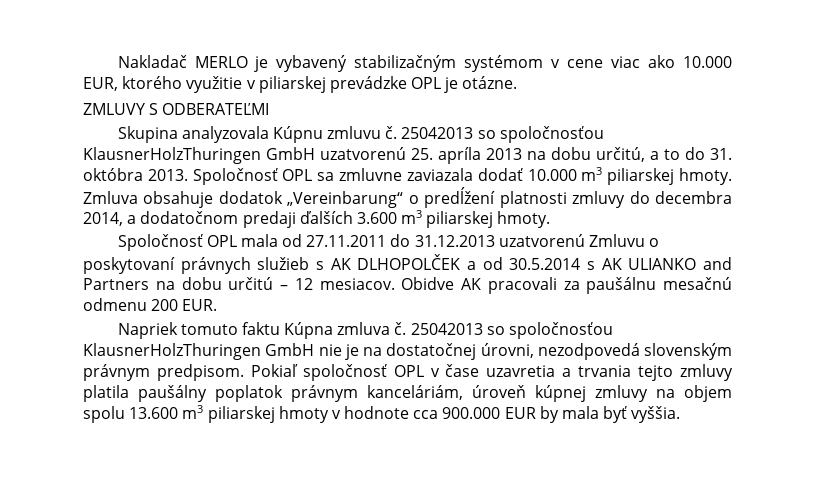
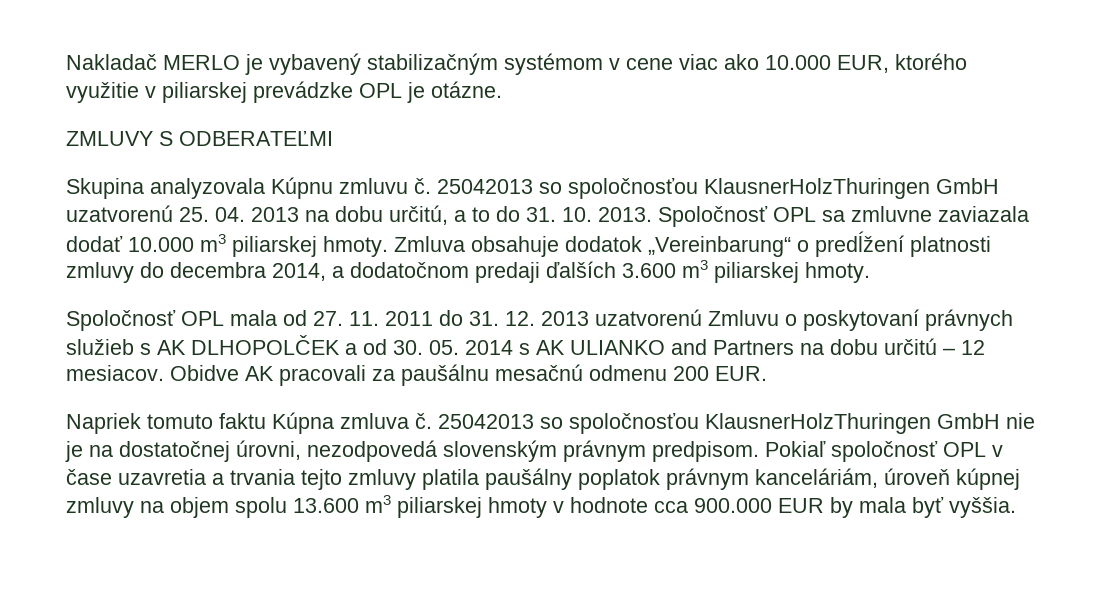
[438,147,481,164] apríla -> [215,207,245,222] 04.
[83,168,143,181] októbra -> [562,207,592,222] 10.
[306,234,495,247] 27.11.2011 do 31.12.2013 -> [313,310,589,326] 27. 11. 2011 do 31. 12. 2013
[509,258,581,270] 30.5.2014 -> [393,340,513,355] 30. 05. 2014

